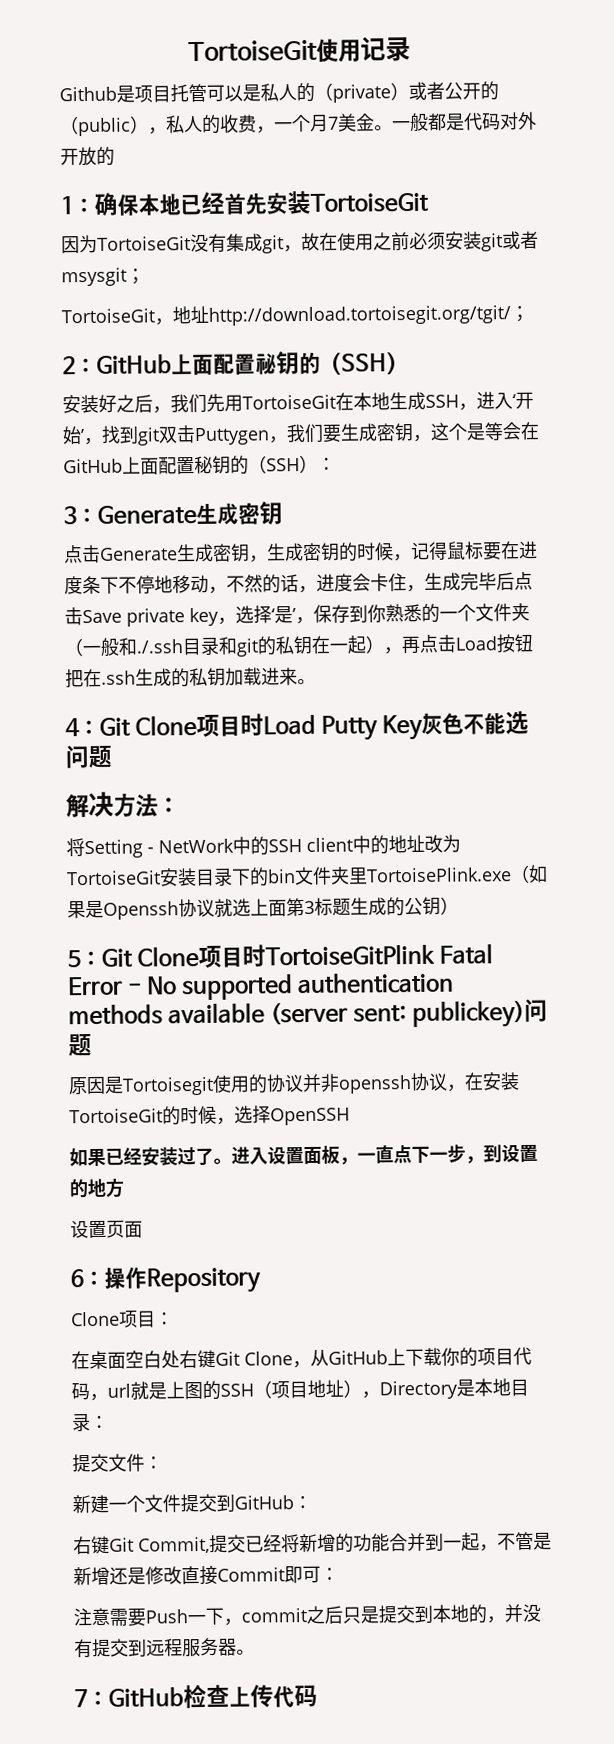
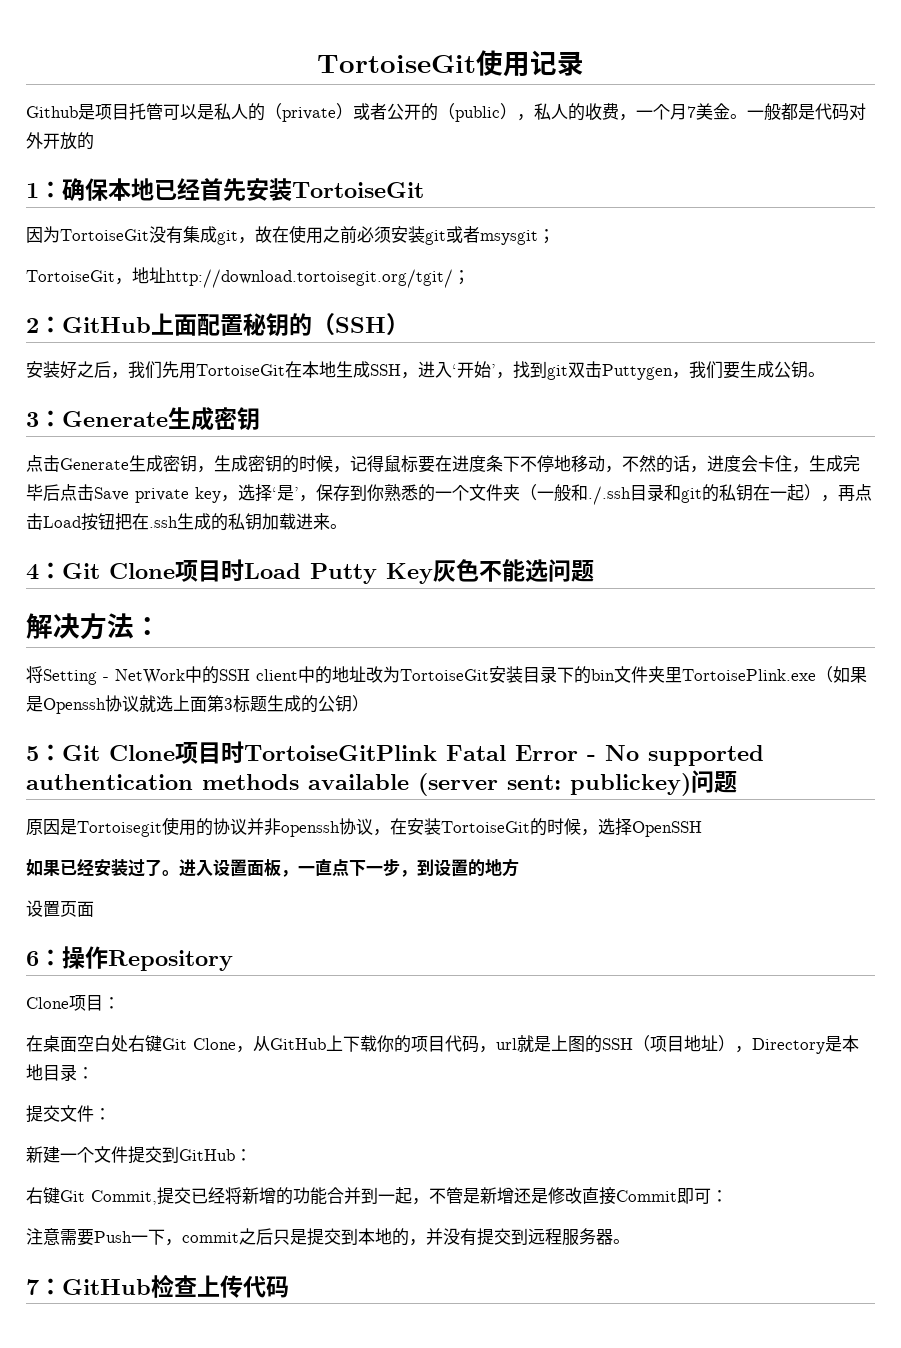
[376,421,540,443] [63,454,336,475] 密钥，这个是等会在GitHub上面配置秘钥的（SSH）： -> [774,361,825,378] 公钥。

